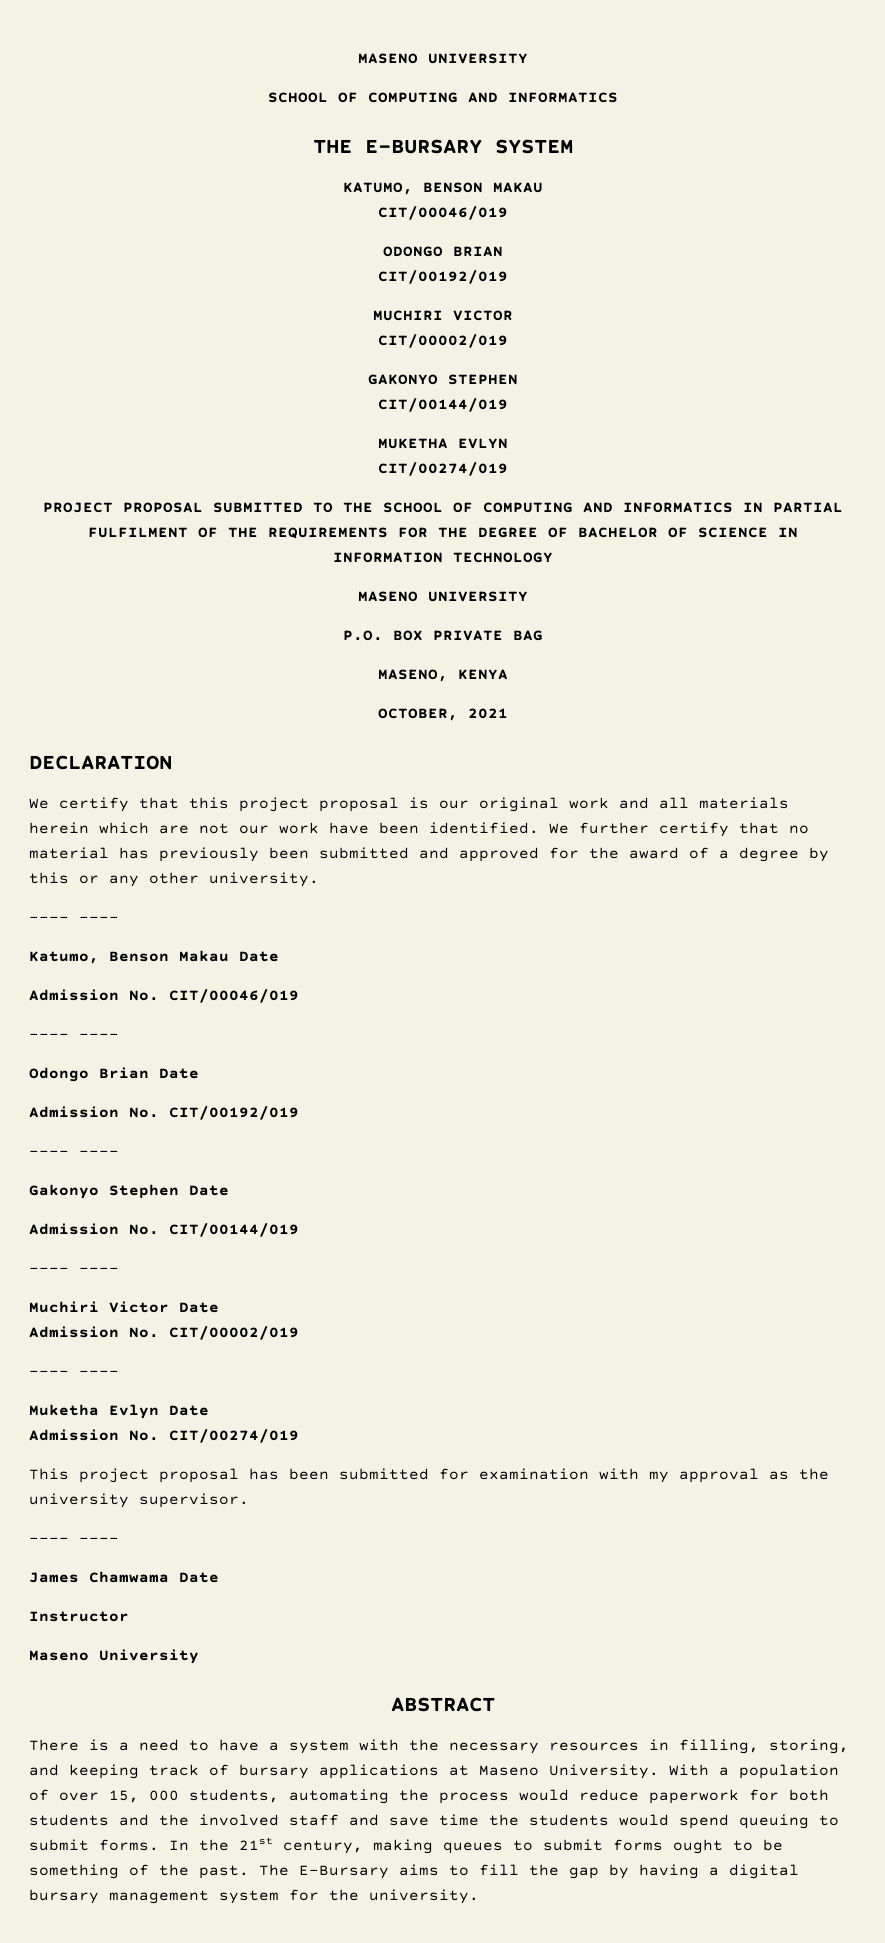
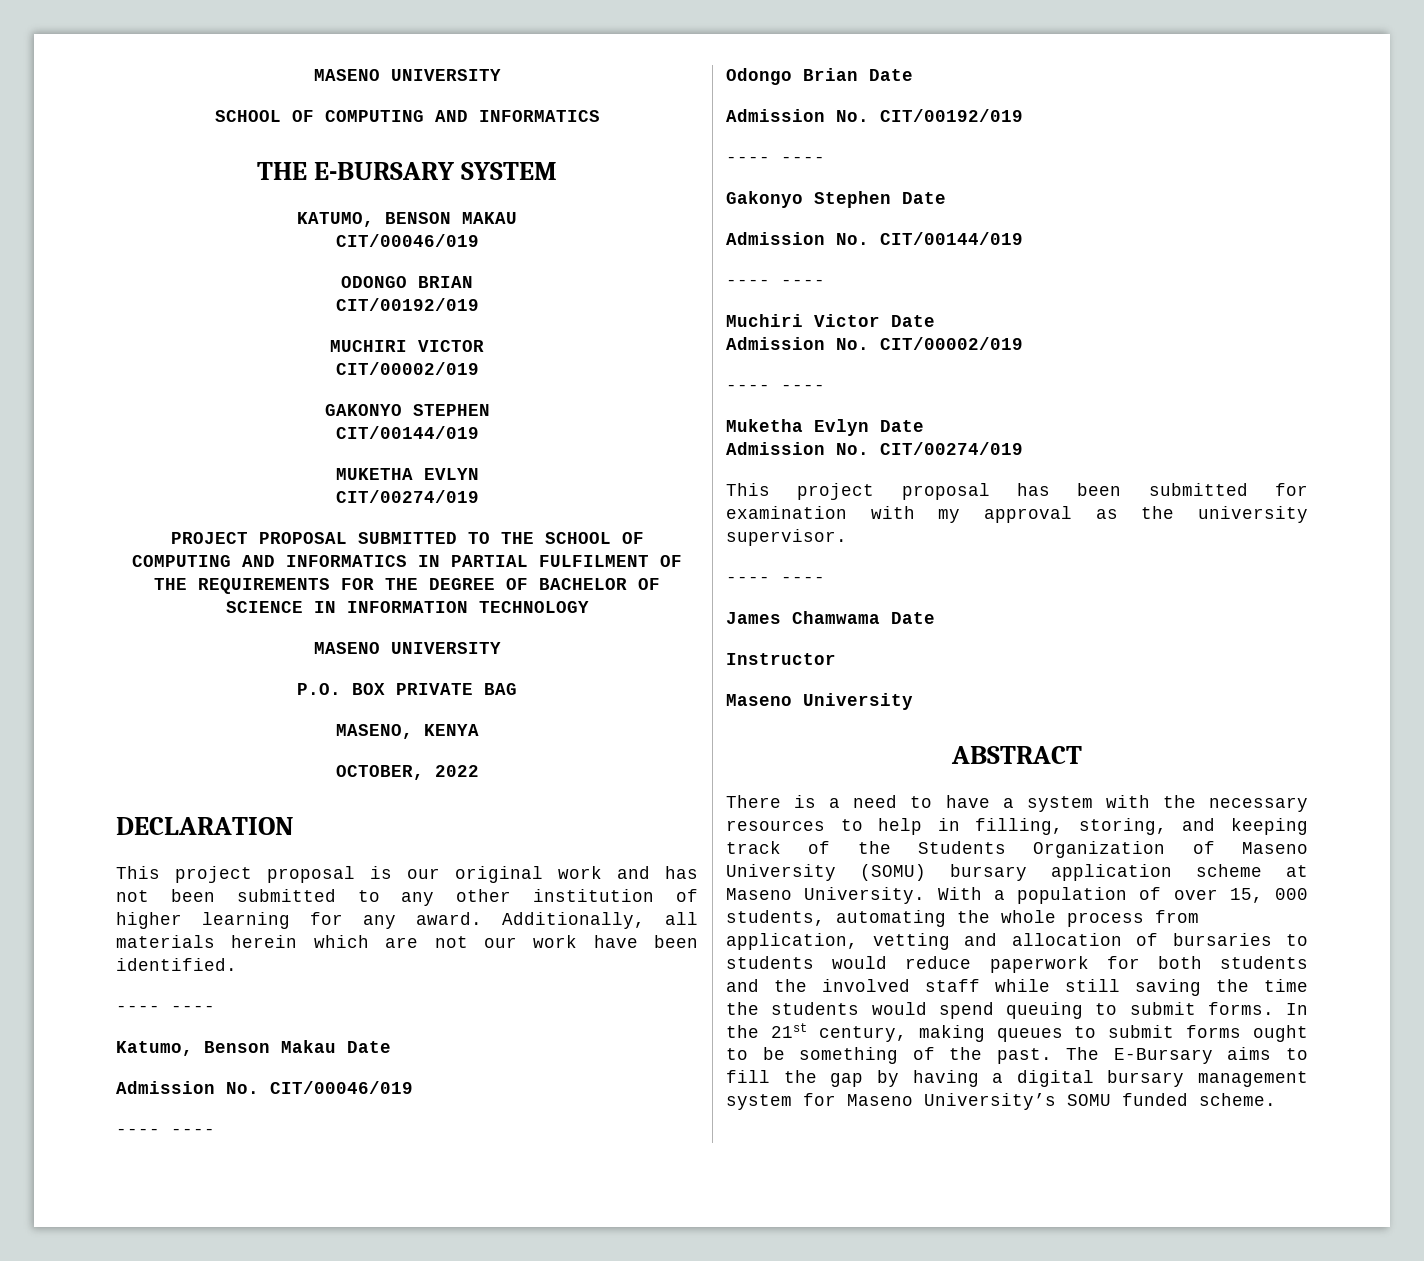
[467,708,508,719] 2021 -> [434,765,479,777] 2022
[29,797,229,812] We certify that this -> [116,866,160,879] This
(649, 803) none -> [665,866,698,879] [116,889,698,906] [116,912,645,929] has not been submitted to any other institution of higher learning for any award. Additionally,
[549,822,809,837] [29,847,829,862] [29,872,319,887] We further certify that no material has previously been submitted and approved for the award of a degree by this or any other university. -> (237, 964) none
(639, 1746) none -> [840,818,923,835] to help
[239,1764,439,1779] bursary applications -> [857,841,1308,858] [726,864,1262,881] the Students Organization of Maseno University (SOMU) bursary application scheme
[439,1792,509,1804] process -> [1001,910,1199,927] [726,933,1308,950] [726,956,814,969] whole process from application, vetting and allocation of bursaries to students
[349,1814,429,1826] and save -> [995,979,1249,996] while still saving the
[329,1889,479,1904] the university. -> [847,1093,1276,1110] Maseno University’s SOMU funded scheme.

